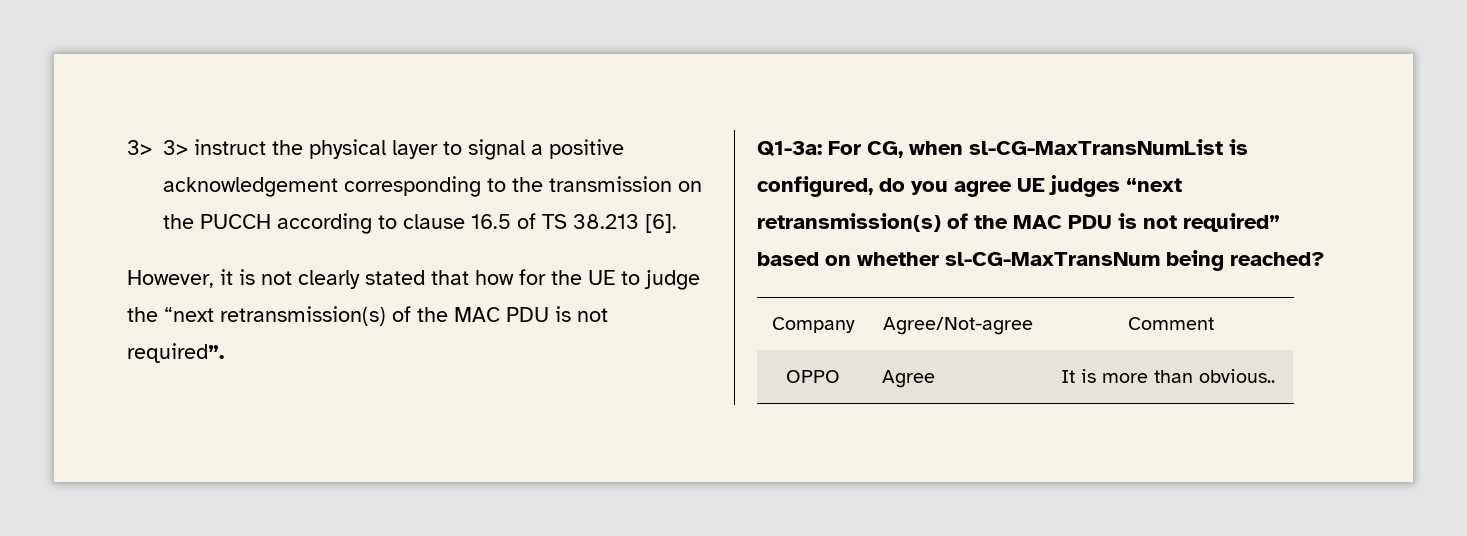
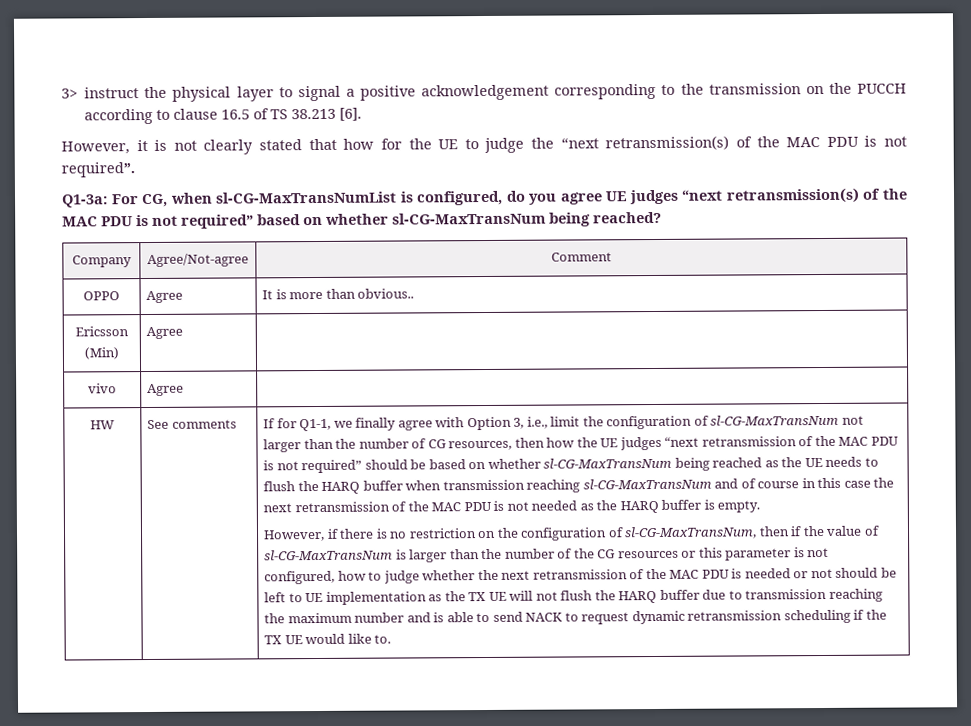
[127,140,188,155] 3> 3> -> [61,88,78,99] 3>
(1275, 376) none -> [75,326,129,337] [84,347,119,360] [146,326,184,340] [88,383,117,394] [147,383,185,397] [90,420,115,430] [147,419,237,430] [263,414,864,432] [263,435,899,453] [263,456,879,474] [263,477,895,494] [263,499,761,514] [263,525,880,542] [264,547,830,563] [264,567,897,585] [264,588,883,605] [264,609,887,625] [264,633,392,645] // Ericsson (Min) | Agree | // vivo | Agree | // HW | See comments | If for Q1-1, we finally agree with Option 3, i.e., limit the configuration of sl-CG-MaxTransNum not larger than the number of CG resources, then how the UE judges “next retransmission of the MAC PDU is not required” should be based on whether sl-CG-MaxTransNum being reached as the UE needs to flush the HARQ buffer when transmission reaching sl-CG-MaxTransNum and of course in this case the next retransmission of the MAC PDU is not needed as the HARQ buffer is empty. // However, if there is no restriction on the configuration of sl-CG-MaxTransNum, then if the value of sl-CG-MaxTransNum is larger than the number of the CG resources or this parameter is not configured, how to judge whether the next retransmission of the MAC PDU is needed or not should be left to UE implementation as the TX UE will not flush the HARQ buffer due to transmission reaching the maximum number and is able to send NACK to request dynamic retransmission scheduling if the TX UE would like to.

